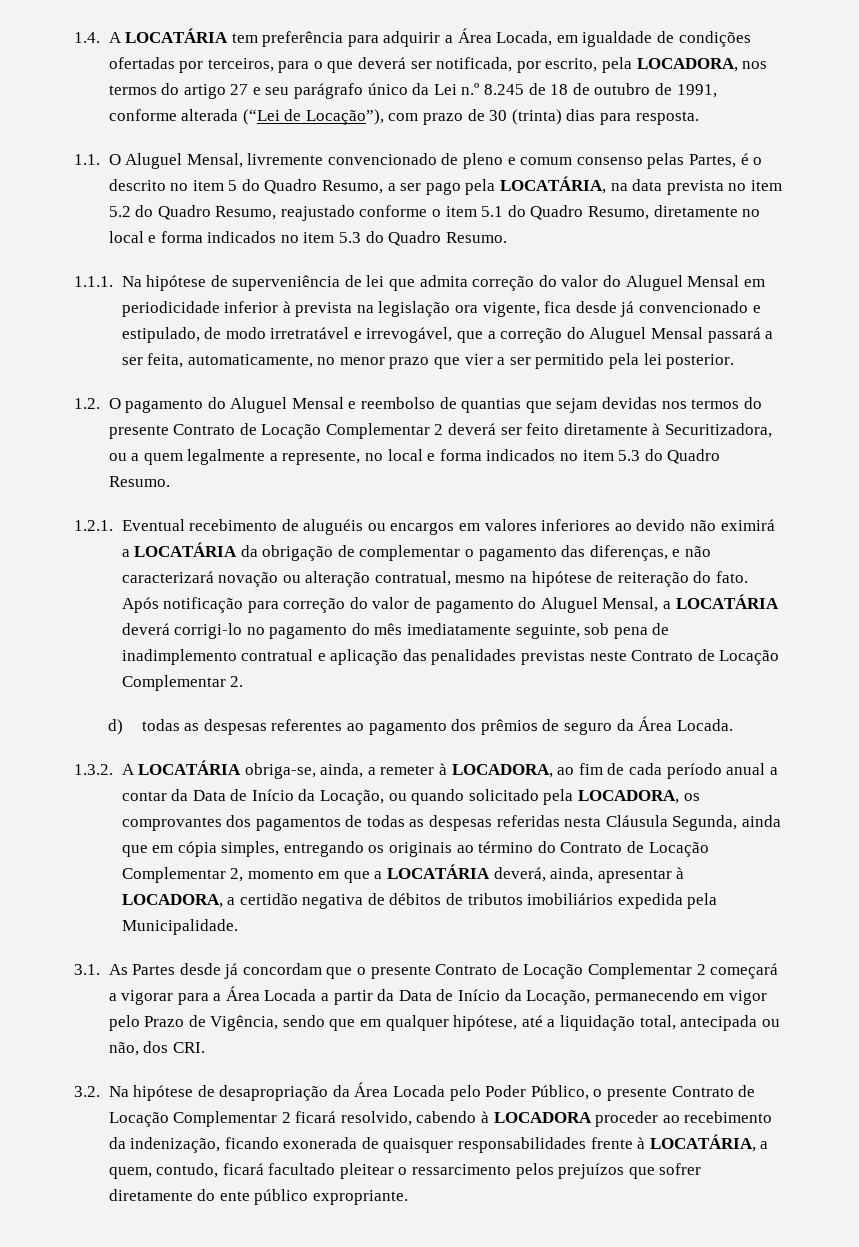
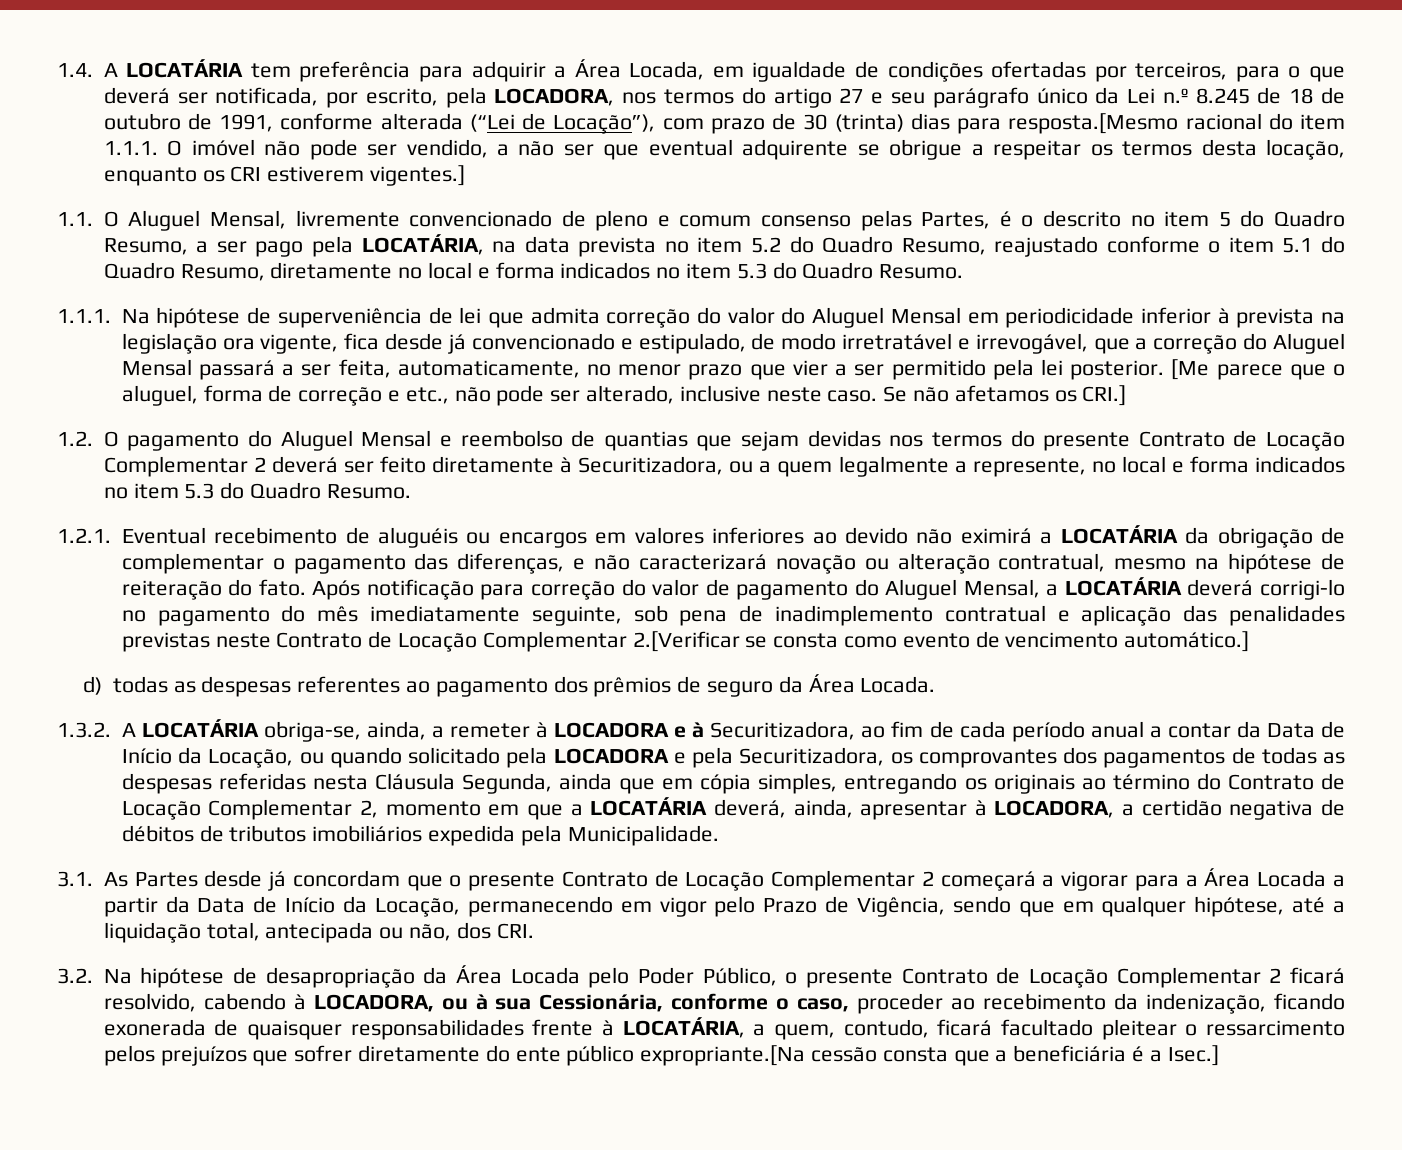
[635,111,699,125] resposta. -> [1008,113,1345,134] [103,139,1345,160] [103,165,465,186] resposta.[Mesmo racional do item 1.1.1. O imóvel não pode ser vendido, a não ser que eventual adquirente se obrigue a respeitar os termos desta locação, enquanto os CRI estiverem vigentes.]
(735, 361) none -> [1171,359,1345,380] [121,385,1127,406] [Me parece que o aluguel, forma de correção e etc., não pode ser alterado, inclusive neste caso. Se não afetamos os CRI.]
[230,676,244,687] 2. -> [632,631,1250,652] 2.[Verificar se consta como evento de vencimento automático.]
[451,764,553,778] LOCADORA, -> [554,721,856,740] LOCADORA e à Securitizadora,
[577,790,679,804] LOCADORA, -> [553,747,885,768] LOCADORA e pela Securitizadora,
[493,1112,592,1123] LOCADORA -> [313,993,850,1012] LOCADORA, ou à sua Cessionária, conforme o caso,
[312,1190,408,1205] expropriante. -> [640,1045,1219,1066] expropriante.[Na cessão consta que a beneficiária é a Isec.]

